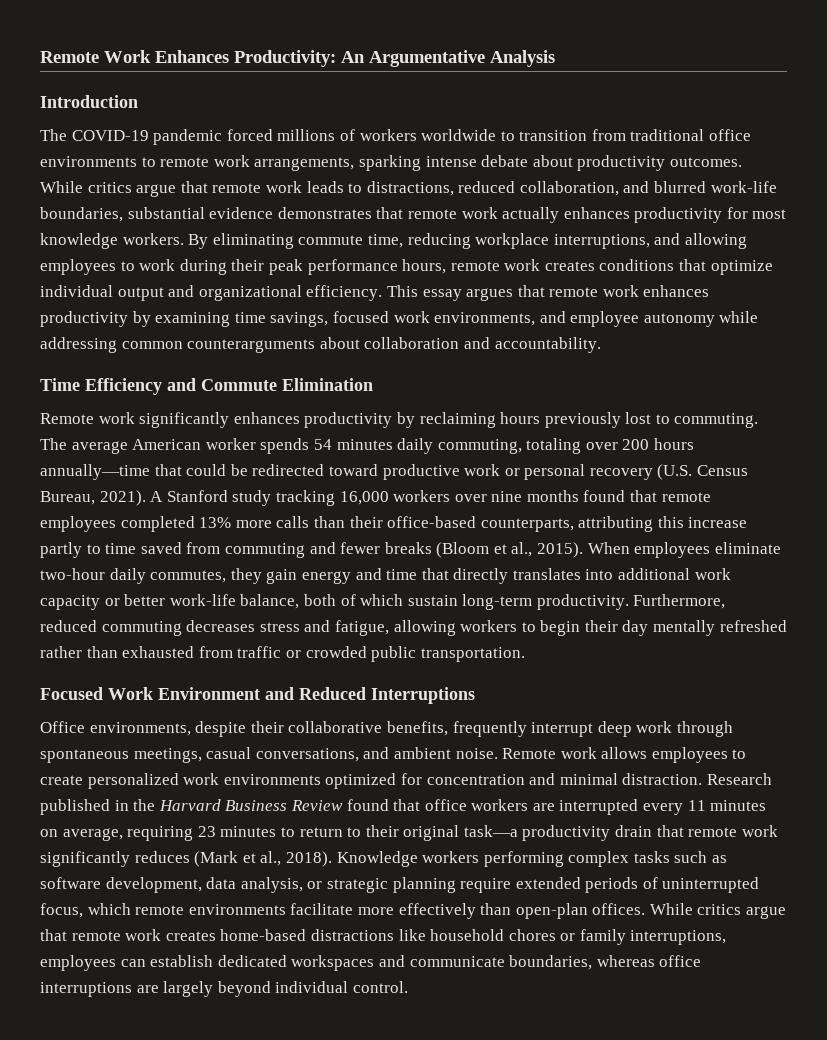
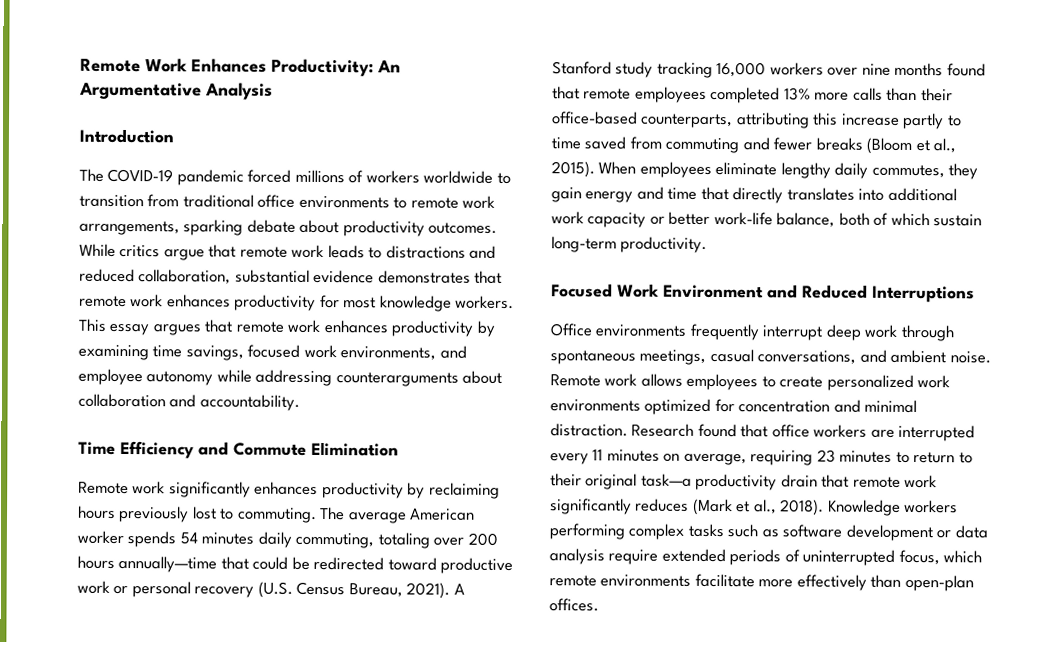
[425,156,477,167] intense -> (244, 227) none
[366,181,777,196] [40,207,123,222] distractions, reduced collaboration, and blurred work-life boundaries, -> [385,245,497,259] [79,268,232,285] distractions and reduced collaboration,
[502,207,560,223] actually -> (164, 301) none
[188,233,747,249] [40,259,773,275] [40,285,383,301] By eliminating commute time, reducing workplace interruptions, and allowing employees to work during their peak performance hours, remote work creates conditions that optimize individual output and organizational efficiency. -> (515, 302) none
[121,341,183,349] common -> (333, 378) none
[40,568,105,580] two-hour -> [780,162,831,179] lengthy
[633,594,726,609] [40,620,787,636] [40,646,525,662] Furthermore, reduced commuting decreases stress and fatigue, allowing workers to begin their day mentally refreshed rather than exhausted from traffic or crowded public transportation. -> (708, 244) none
[89,721,448,737] environments, despite their collaborative benefits, -> [595,324,687,337] environments
[40,799,343,815] published in the Harvard Business Review -> (695, 430) none
[105,877,456,893] development, data analysis, or strategic planning -> [845,524,988,542] [549,548,605,565] development or data analysis
[649,903,787,919] [40,929,727,945] [40,955,702,971] [40,981,408,997] While critics argue that remote work creates home-based distractions like household chores or family interruptions, employees can establish dedicated workspaces and communicate boundaries, whereas office interruptions are largely beyond individual control. -> (599, 605) none

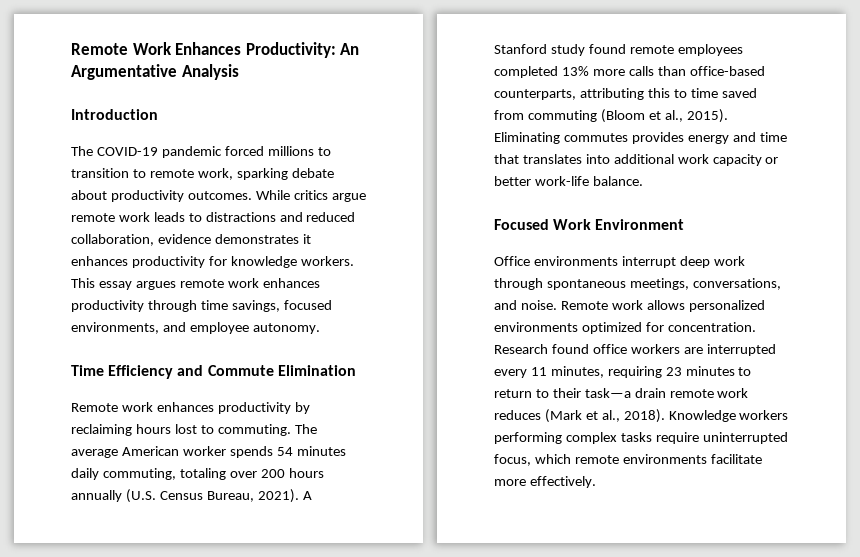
[348,170,511,184] [79,194,496,209] [79,220,180,236] of workers worldwide to transition from traditional office environments to remote work arrangements, -> [317,147,331,156] [71,168,233,180] to transition to remote work,
[208,244,237,258] that -> (366, 197) none
[234,269,310,283] substantial -> (154, 240) none
[474,270,503,284] [79,294,164,308] that remote work -> [302,234,311,244] it
[343,297,377,309] most -> (227, 261) none
[204,319,496,337] [78,344,149,361] that remote work enhances productivity by examining -> [179,278,320,288] [71,300,197,312] remote work enhances productivity through
[303,344,337,359] work -> (332, 305) none
[146,369,503,387] [78,393,300,411] autonomy while addressing counterarguments about collaboration and accountability. -> [252,323,320,334] autonomy.
[168,481,251,498] significantly -> (153, 407) none
[118,505,190,523] previously -> (171, 429) none
[118,555,514,574] [77,580,255,598] annually—time that could be redirected toward productive work or personal recovery -> [71,490,122,502] annually
[656,61,986,78] [552,86,580,100] tracking 16,000 workers over nine months found that -> [588,44,626,54] found
[920,88,953,102] their -> (686, 71) none
[841,112,945,130] increase partly -> (670, 93) none
[742,137,863,151] and fewer breaks -> (597, 116) none
[598,161,979,180] [551,187,582,203] When employees eliminate lengthy daily commutes, they gain -> [494,132,684,144] Eliminating commutes provides
[732,187,784,204] directly -> (519, 159) none
[776,212,983,228] [551,236,708,253] balance, both of which sustain long-term productivity. -> [592,176,643,186] balance.
[767,284,975,303] and Reduced Interruptions -> (685, 224) none
[689,323,760,341] frequently -> (618, 261) none
[709,348,754,363] casual -> (689, 284) none
[890,349,947,364] ambient -> (517, 305) none
[686,373,951,391] [550,398,918,415] [550,423,628,437] employees to create personalized work environments optimized for concentration and minimal distraction. -> [688,300,765,312] [494,322,756,334] personalized environments optimized for concentration.
[740,424,769,438] that -> (589, 349) none
[606,449,747,466] minutes on average, -> [550,366,604,378] minutes,
[585,473,938,491] [550,498,632,515] original task—a productivity drain that remote work significantly -> [584,388,749,398] task—a drain remote work
[727,524,988,542] [549,548,800,566] such as software development or data analysis require extended periods of -> [655,432,699,444] require
[796,574,974,592] [549,598,599,612] effectively than open-plan offices. -> [529,476,596,488] effectively.

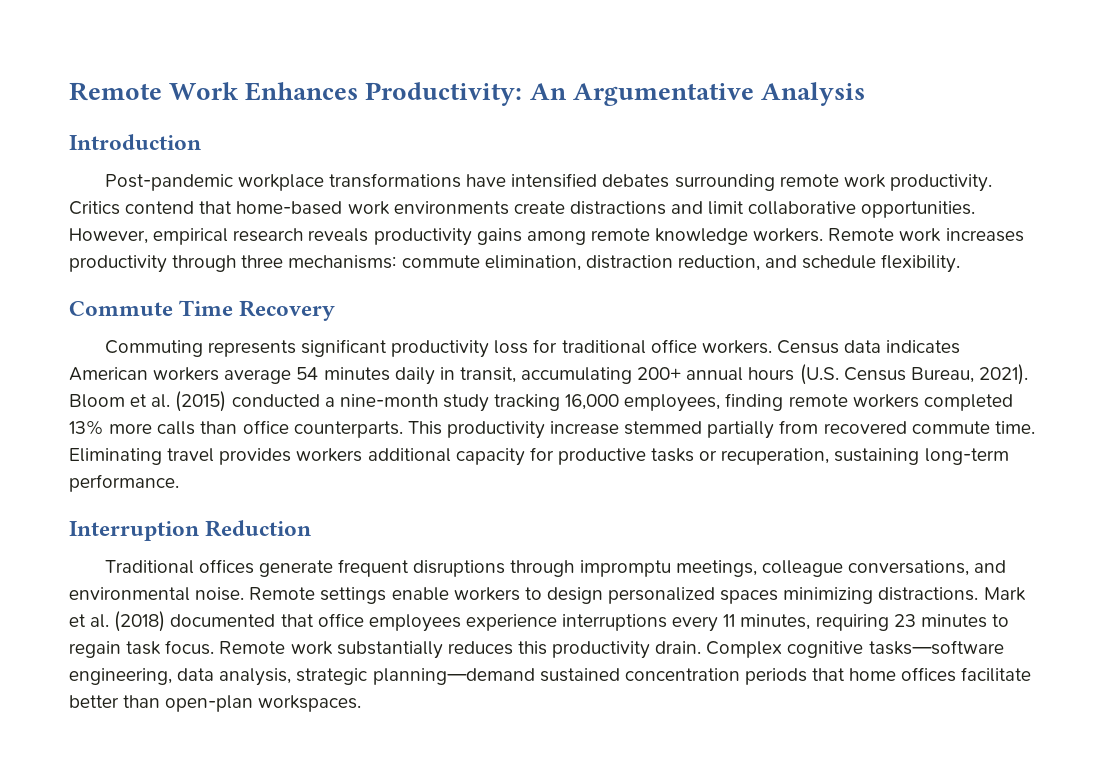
[71,146,331,158] [71,168,334,180] [71,190,366,202] [71,212,356,222] [71,234,311,246] [71,256,354,268] [71,278,320,290] [71,300,332,312] [71,322,320,334] [71,365,356,379] [71,402,310,414] [71,424,317,436] [71,446,346,458] [71,468,324,480] [71,489,312,503] [494,44,743,56] The COVID-19 pandemic forced millions to transition to remote work, sparking debate about productivity outcomes. While critics argue remote work leads to distractions and reduced collaboration, evidence demonstrates it enhances productivity for knowledge workers. This essay argues remote work enhances productivity through time savings, focused environments, and employee autonomy. // Time Efficiency and Commute Elimination // Remote work enhances productivity by reclaiming hours lost to commuting. The average American worker spends 54 minutes daily commuting, totaling over 200 hours annually (U.S. Census Bureau, 2021). A Stanford study found remote employees -> [104,173,992,192] [69,201,976,218] [69,228,1024,246] [69,254,961,273] [69,300,336,321] [104,339,961,358] [69,364,1028,385] [69,391,919,412] Post-pandemic workplace transformations have intensified debates surrounding remote work productivity. Critics contend that home-based work environments create distractions and limit collaborative opportunities. However, empirical research reveals productivity gains among remote knowledge workers. Remote work increases productivity through three mechanisms: commute elimination, distraction reduction, and schedule flexibility. // Commute Time Recovery // Commuting represents significant productivity loss for traditional office workers. Census data indicates American workers average 54 minutes daily in transit, accumulating 200+ annual hours (U.S. Census Bureau, 2021). Bloom et al. (2015) conducted a nine-month study tracking 16,000 employees, finding remote workers
[689,66,765,76] [494,88,757,100] [494,109,728,123] [494,132,787,144] [494,154,779,166] [494,176,643,186] [494,219,685,230] [494,256,745,268] [494,278,689,290] office-based counterparts, attributing this to time saved from commuting (Bloom et al., 2015). Eliminating commutes provides energy and time that translates into additional work capacity or better work-life balance. // Focused Work Environment // Office environments interrupt deep work through spontaneous meetings, -> [242,420,1035,439] [69,447,1009,466] [69,474,179,492] [69,520,312,541] [104,559,843,577] office counterparts. This productivity increase stemmed partially from recovered commute time. Eliminating travel provides workers additional capacity for productive tasks or recuperation, sustaining long-term performance. // Interruption Reduction // Traditional offices generate frequent disruptions through impromptu meetings, colleague
(517, 305) none -> [69,587,190,601] environmental
[611,300,765,312] [494,322,756,334] [494,344,776,356] work allows personalized environments optimized for concentration. Research found office workers are interrupted -> [320,587,1026,604] [69,611,668,632] settings enable workers to design personalized spaces minimizing distractions. Mark et al. (2018) documented that office employees experience interruptions
[494,388,749,398] [494,409,789,423] [494,432,788,444] [494,454,762,466] [494,476,596,488] return to their task—a drain remote work reduces (Mark et al., 2018). Knowledge workers performing complex tasks require uninterrupted focus, which remote environments facilitate more effectively. -> [69,640,1004,659] [69,667,1032,686] [69,695,362,712] regain task focus. Remote work substantially reduces this productivity drain. Complex cognitive tasks—software engineering, data analysis, strategic planning—demand sustained concentration periods that home offices facilitate better than open-plan workspaces.

